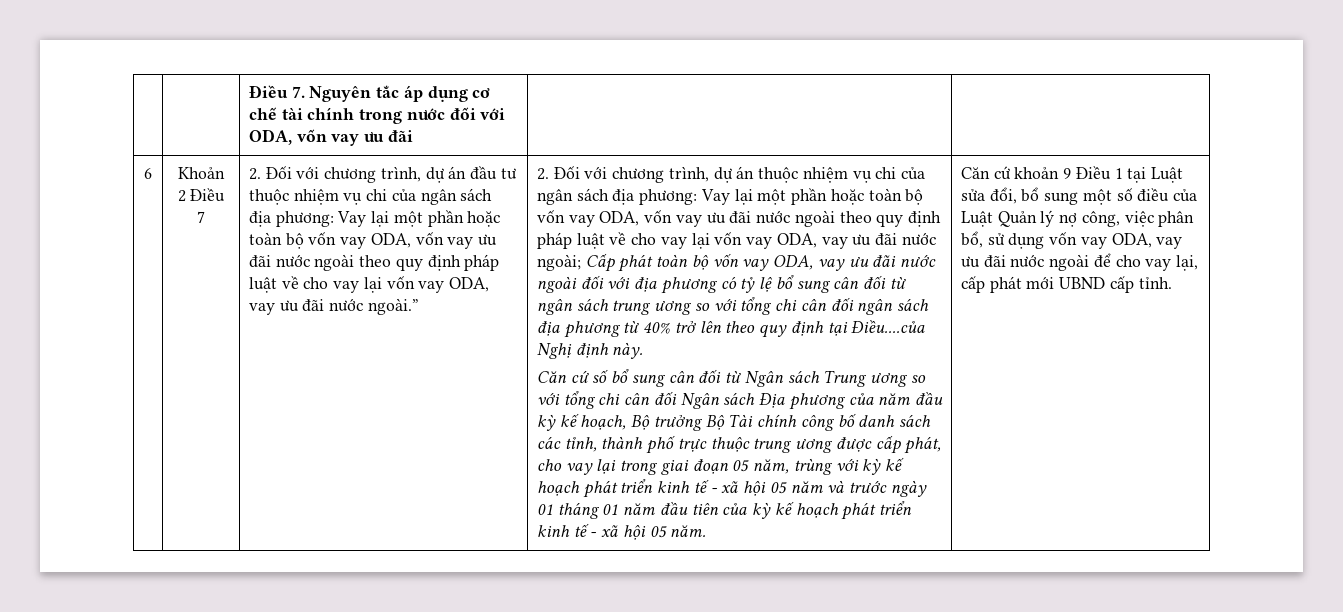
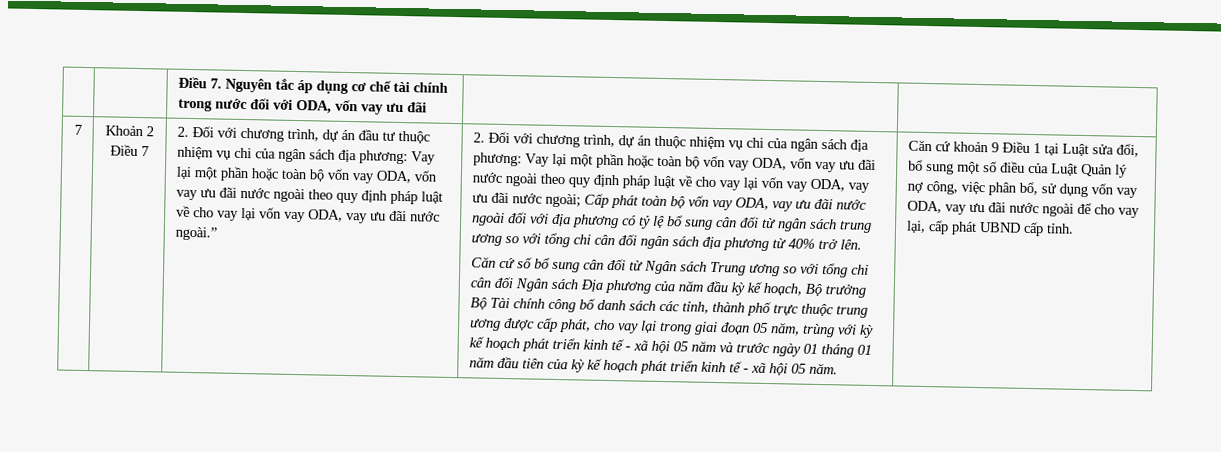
[144,168,152,179] 6 -> [73,124,82,135] 7
[699,319,926,338] [537,342,644,359] lên theo quy định tại Điều....của Nghị định này. -> [839,239,862,250] lên.
[1026,277,1055,289] mới -> (977, 228) none

